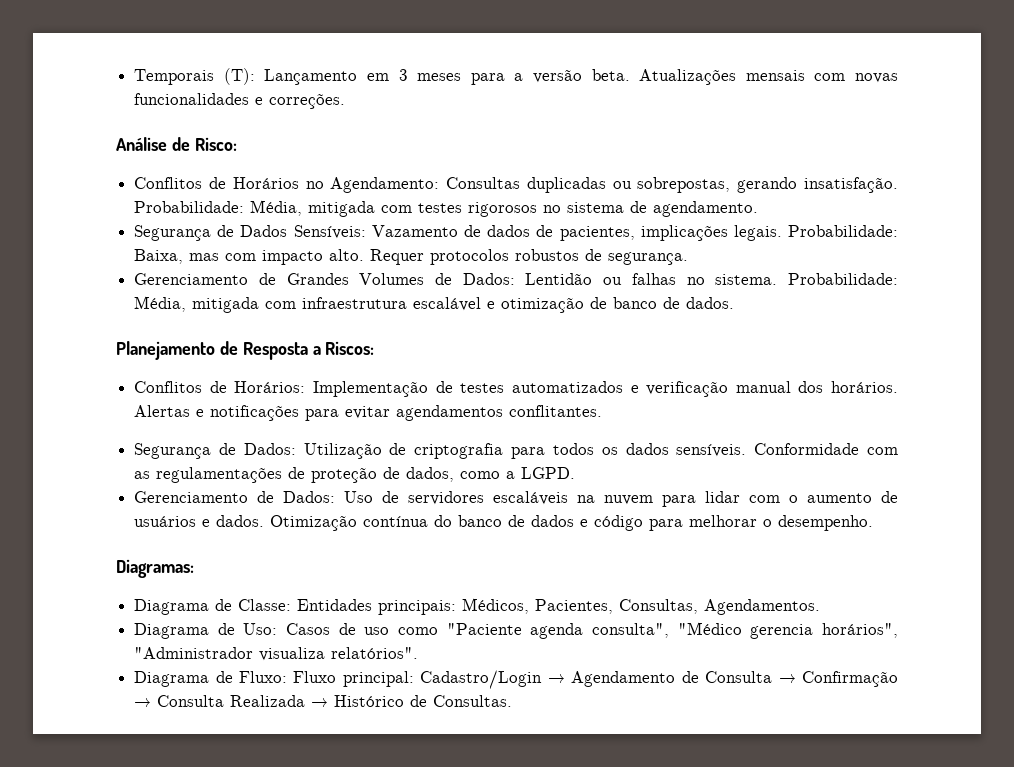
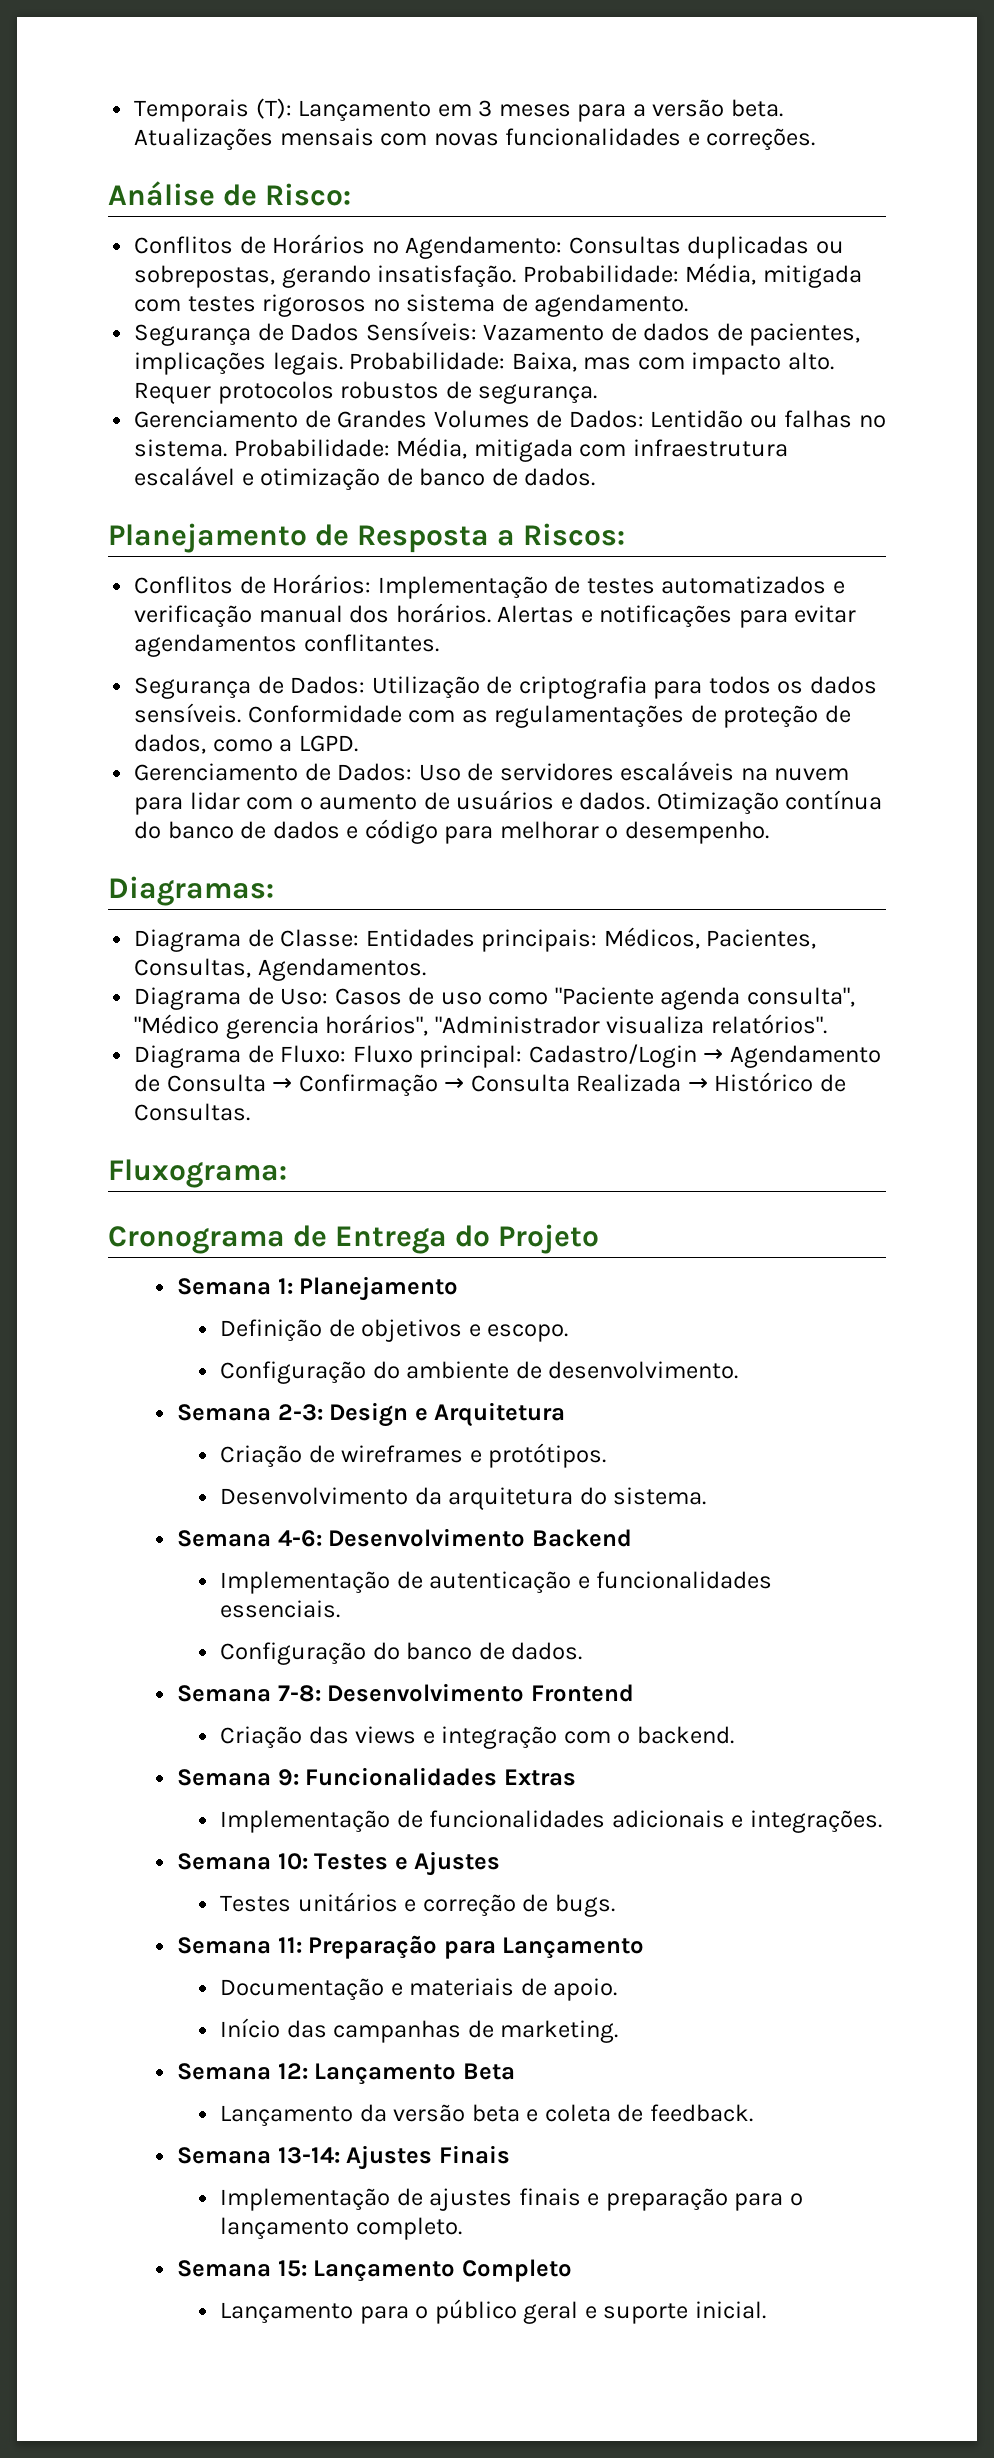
(513, 701) none -> [108,1159,287,1188] [108,1224,600,1254] [177,1276,459,1301] [220,1319,569,1342] [220,1361,739,1384] [177,1402,566,1427] [220,1443,607,1468] [220,1487,707,1510] [177,1528,632,1547] [220,1571,773,1594] [220,1600,341,1618] [220,1642,583,1665] [177,1683,634,1702] [220,1726,734,1749] [177,1767,576,1786] [220,1810,882,1833] [177,1851,501,1876] [220,1892,615,1917] [177,1935,645,1959] [220,1978,618,2001] [220,2018,619,2043] [177,2063,515,2085] [220,2104,753,2127] [177,2145,510,2170] [220,2188,803,2211] [220,2217,462,2240] [177,2259,572,2282] [220,2299,766,2324] // Fluxograma: // Cronograma de Entrega do Projeto // Semana 1: Planejamento // Definição de objetivos e escopo. // Configuração do ambiente de desenvolvimento. // Semana 2-3: Design e Arquitetura // Criação de wireframes e protótipos. // Desenvolvimento da arquitetura do sistema. // Semana 4-6: Desenvolvimento Backend // Implementação de autenticação e funcionalidades essenciais. // Configuração do banco de dados. // Semana 7-8: Desenvolvimento Frontend // Criação das views e integração com o backend. // Semana 9: Funcionalidades Extras // Implementação de funcionalidades adicionais e integrações. // Semana 10: Testes e Ajustes // Testes unitários e correção de bugs. // Semana 11: Preparação para Lançamento // Documentação e materiais de apoio. // Início das campanhas de marketing. // Semana 12: Lançamento Beta // Lançamento da versão beta e coleta de feedback. // Semana 13-14: Ajustes Finais // Implementação de ajustes finais e preparação para o lançamento completo. // Semana 15: Lançamento Completo // Lançamento para o público geral e suporte inicial.

